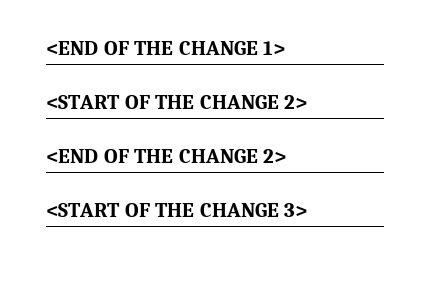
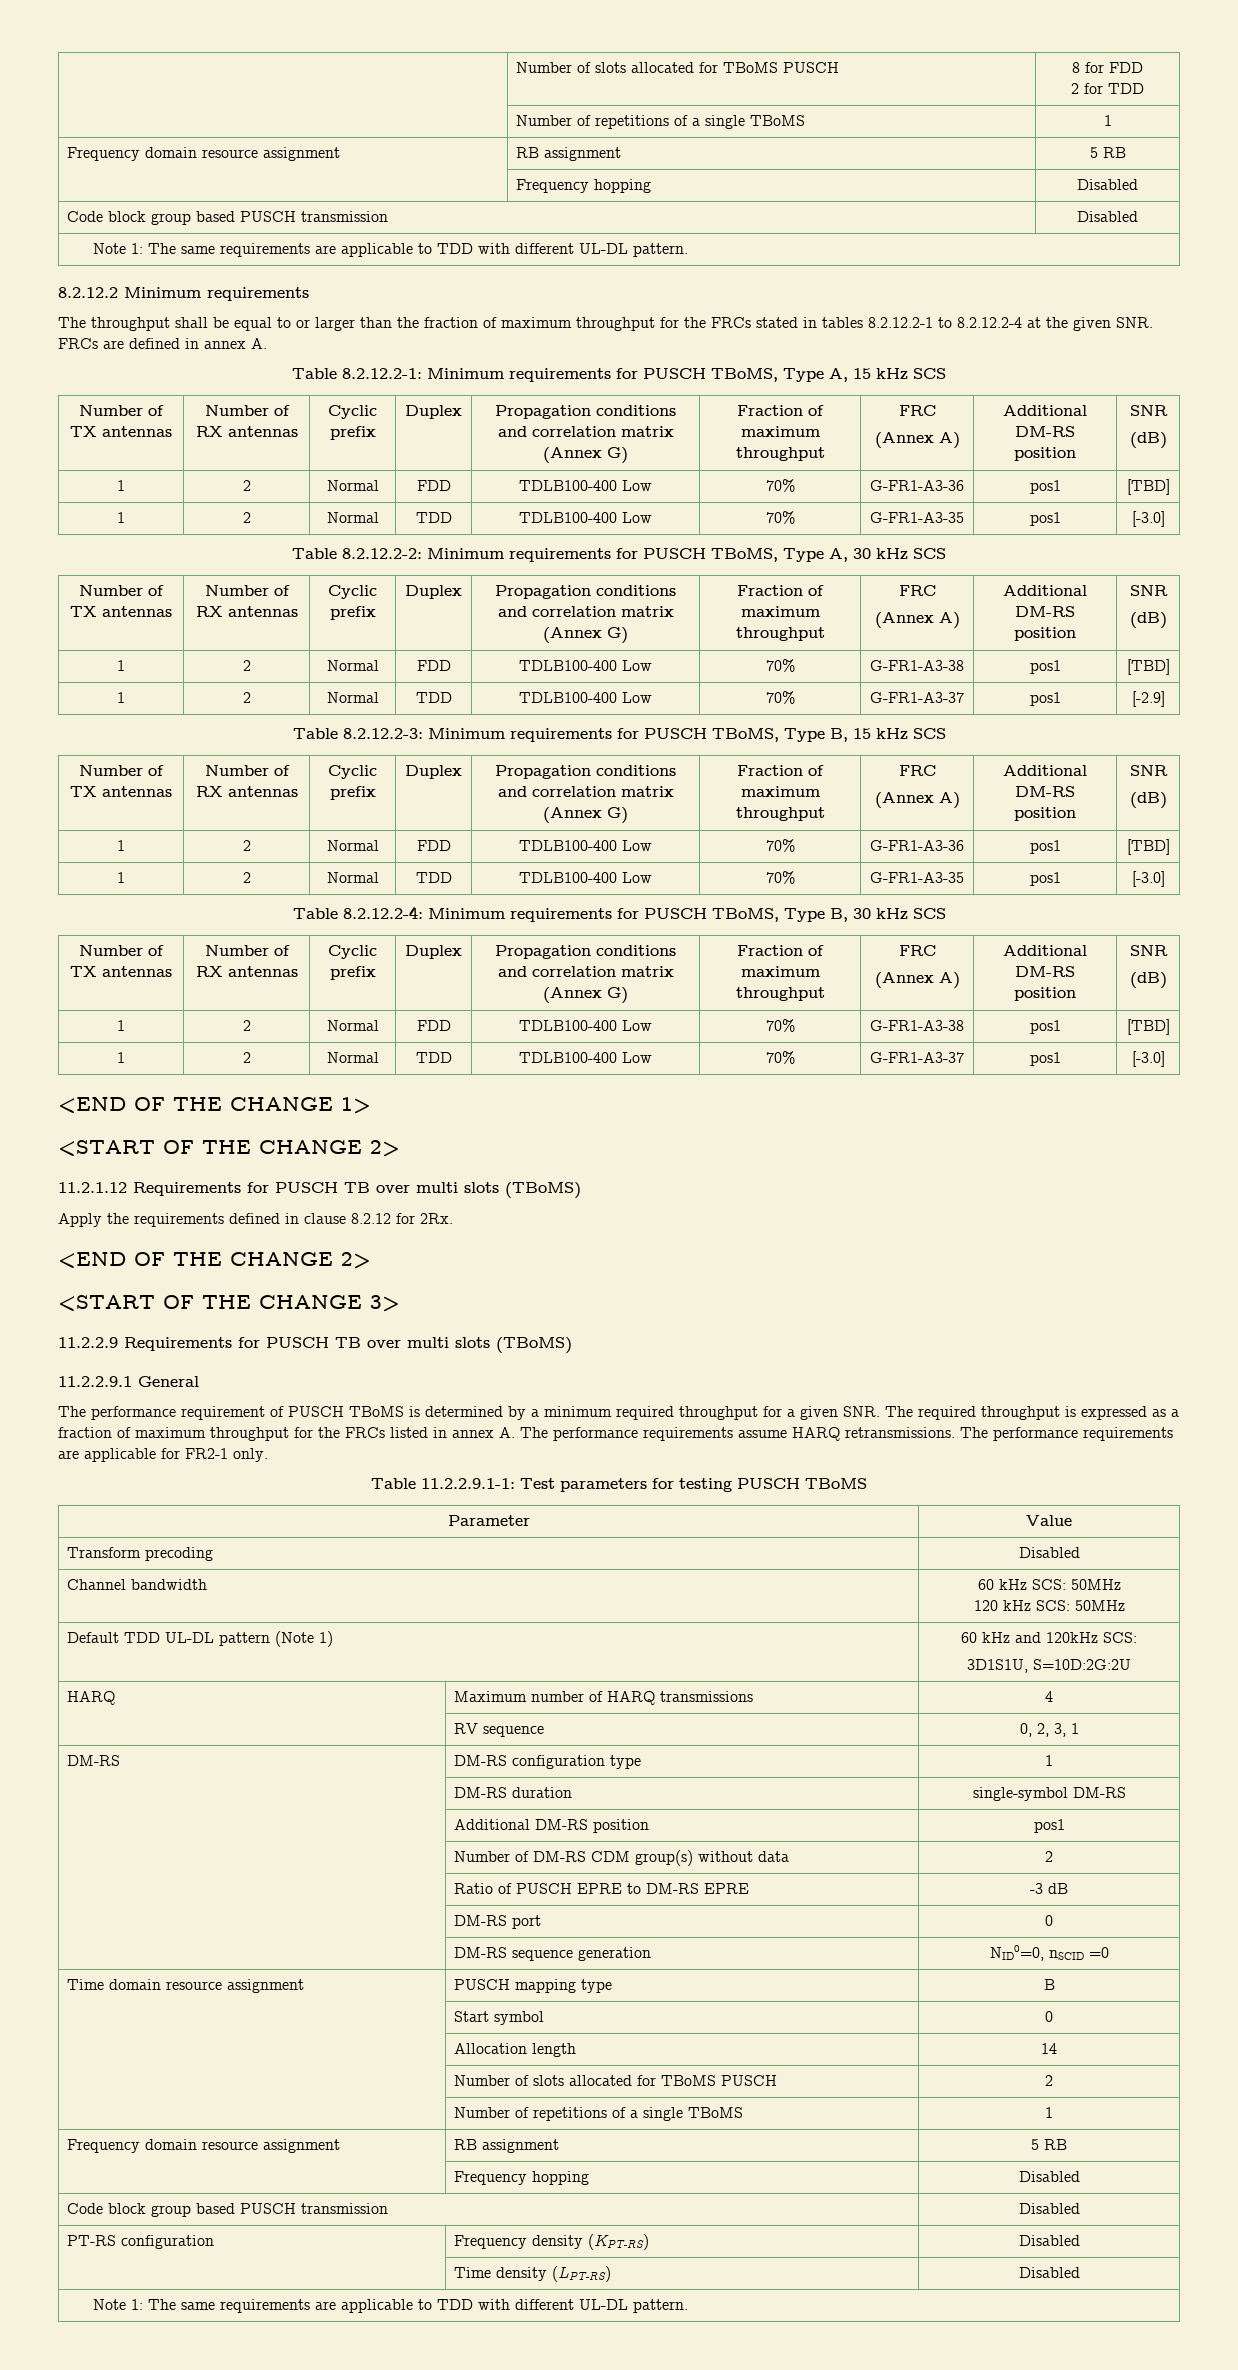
(46, 48) none -> [516,62,840,73] [1072,62,1143,73] [1071,83,1144,94] [516,115,806,129] [1103,115,1112,126] [67,147,341,161] [516,147,622,161] [1089,147,1126,158] [516,179,652,193] [1077,179,1138,190] [67,211,389,225] [1077,211,1138,222] [92,243,688,257] [58,287,309,301] [58,317,1153,331] [58,338,267,349] [292,368,946,382] [79,405,164,416] [70,426,172,437] [204,405,290,416] [195,426,298,437] [328,405,377,419] [329,426,376,440] [405,405,462,419] [495,405,676,419] [497,426,674,437] [543,447,628,464] [737,405,824,416] [740,426,820,437] [735,447,825,461] [898,405,936,416] [874,432,960,449] [1003,405,1087,416] [1015,426,1075,437] [1014,447,1076,461] [1129,405,1168,416] [1129,432,1167,449] [117,480,125,491] [242,480,251,491] [326,480,379,491] [416,480,451,491] [519,480,652,491] [765,479,795,492] [870,480,964,491] [1029,480,1061,494] [1126,479,1170,495] [117,512,125,523] [242,512,251,523] [326,512,379,523] [415,512,452,523] [519,512,652,523] [765,511,795,524] [870,512,964,523] [1029,512,1061,526] [1131,511,1165,527] [292,548,946,562] [79,585,164,596] [70,606,172,617] [204,585,290,596] [195,606,298,617] [328,585,377,599] [329,606,376,620] [405,585,462,599] [495,585,676,599] [497,606,674,617] [543,627,628,644] [737,585,824,596] [740,606,820,617] [735,627,825,641] [898,585,936,596] [874,612,960,629] [1003,585,1087,596] [1015,606,1075,617] [1014,627,1076,641] [1129,585,1168,596] [1129,612,1167,629] [117,660,125,671] [242,660,251,671] [326,660,379,671] [416,660,451,671] [519,660,652,671] [765,659,795,672] [870,660,964,671] [1029,660,1061,674] [1126,659,1170,675] [117,692,125,703] [242,692,251,703] [326,692,379,703] [415,692,452,703] [519,692,652,703] [765,691,795,704] [870,692,964,703] [1029,692,1061,706] [1131,691,1165,707] [292,728,946,742] [79,765,164,776] [70,786,172,797] [204,765,290,776] [195,786,298,797] [328,765,377,779] [329,786,376,800] [405,765,462,779] [495,765,676,779] [497,786,674,797] [543,807,628,824] [737,765,824,776] [740,786,820,797] [735,807,825,821] [898,765,936,776] [874,792,960,809] [1003,765,1087,776] [1015,786,1075,797] [1014,807,1076,821] [1129,765,1168,776] [1129,792,1167,809] [117,840,125,851] [242,840,251,851] [326,840,379,851] [416,840,451,851] [519,840,652,851] [765,839,795,852] [870,840,964,851] [1029,840,1061,854] [1126,839,1170,855] [117,872,125,883] [242,872,251,883] [326,872,379,883] [415,872,452,883] [519,872,652,883] [765,871,795,884] [870,872,964,883] [1029,872,1061,886] [1131,871,1165,887] [292,906,946,922] [79,945,164,956] [70,966,172,977] [204,945,290,956] [195,966,298,977] [328,945,377,959] [329,966,376,980] [405,945,462,959] [495,945,676,959] [497,966,674,977] [543,987,628,1004] [737,945,824,956] [740,966,820,977] [735,987,825,1001] [898,945,936,956] [874,972,960,989] [1003,945,1087,956] [1015,966,1075,977] [1014,987,1076,1001] [1129,945,1168,956] [1129,972,1167,989] [117,1020,125,1031] [242,1020,251,1031] [326,1020,379,1031] [416,1020,451,1031] [519,1020,652,1031] [765,1019,795,1032] [870,1020,964,1031] [1029,1020,1061,1034] [1126,1019,1170,1035] [117,1052,125,1063] [242,1052,251,1063] [326,1052,379,1063] [415,1052,452,1063] [519,1052,652,1063] [765,1051,795,1064] [870,1052,964,1063] [1029,1052,1061,1066] [1131,1051,1165,1067] | Number of slots allocated for TBoMS PUSCH | 8 for FDD // 2 for TDD // | Number of repetitions of a single TBoMS | 1 // Frequency domain resource assignment | RB assignment | 5 RB // | Frequency hopping | Disabled // Code block group based PUSCH transmission | Disabled // Note 1: The same requirements are applicable to TDD with different UL-DL pattern. // 8.2.12.2 Minimum requirements // The throughput shall be equal to or larger than the fraction of maximum throughput for the FRCs stated in tables 8.2.12.2-1 to 8.2.12.2-4 at the given SNR. FRCs are defined in annex A. // Table 8.2.12.2-1: Minimum requirements for PUSCH TBoMS, Type A, 15 kHz SCS // Number of TX antennas | Number of RX antennas | Cyclic prefix | Duplex | Propagation conditions and correlation matrix (Annex G) | Fraction of maximum throughput | FRC // (Annex A) | Additional DM-RS position | SNR // (dB) // 1 | 2 | Normal | FDD | TDLB100-400 Low | 70% | G-FR1-A3-36 | pos1 | [TBD] // 1 | 2 | Normal | TDD | TDLB100-400 Low | 70% | G-FR1-A3-35 | pos1 | [-3.0] // Table 8.2.12.2-2: Minimum requirements for PUSCH TBoMS, Type A, 30 kHz SCS // Number of TX antennas | Number of RX antennas | Cyclic prefix | Duplex | Propagation conditions and correlation matrix (Annex G) | Fraction of maximum throughput | FRC // (Annex A) | Additional DM-RS position | SNR // (dB) // 1 | 2 | Normal | FDD | TDLB100-400 Low | 70% | G-FR1-A3-38 | pos1 | [TBD] // 1 | 2 | Normal | TDD | TDLB100-400 Low | 70% | G-FR1-A3-37 | pos1 | [-2.9] // Table 8.2.12.2-3: Minimum requirements for PUSCH TBoMS, Type B, 15 kHz SCS // Number of TX antennas | Number of RX antennas | Cyclic prefix | Duplex | Propagation conditions and correlation matrix (Annex G) | Fraction of maximum throughput | FRC // (Annex A) | Additional DM-RS position | SNR // (dB) // 1 | 2 | Normal | FDD | TDLB100-400 Low | 70% | G-FR1-A3-36 | pos1 | [TBD] // 1 | 2 | Normal | TDD | TDLB100-400 Low | 70% | G-FR1-A3-35 | pos1 | [-3.0] // Table 8.2.12.2-4: Minimum requirements for PUSCH TBoMS, Type B, 30 kHz SCS // Number of TX antennas | Number of RX antennas | Cyclic prefix | Duplex | Propagation conditions and correlation matrix (Annex G) | Fraction of maximum throughput | FRC // (Annex A) | Additional DM-RS position | SNR // (dB) // 1 | 2 | Normal | FDD | TDLB100-400 Low | 70% | G-FR1-A3-38 | pos1 | [TBD] // 1 | 2 | Normal | TDD | TDLB100-400 Low | 70% | G-FR1-A3-37 | pos1 | [-3.0] //
(308, 102) none -> [58,1182,581,1199] [58,1213,453,1227] // 11.2.1.12 Requirements for PUSCH TB over multi slots (TBoMS) // Apply the requirements defined in clause 8.2.12 for 2Rx.
(308, 210) none -> [58,1337,572,1354] [58,1376,199,1387] [58,1406,1179,1420] [58,1427,1173,1441] [58,1448,268,1462] [371,1478,867,1492] [447,1515,530,1526] [1026,1515,1072,1526] [67,1547,214,1561] [1018,1547,1080,1558] [67,1579,208,1590] [977,1579,1121,1590] [973,1600,1125,1611] [67,1631,334,1647] [961,1632,1137,1643] [967,1659,1131,1673] [67,1691,116,1705] [454,1691,754,1705] [1045,1691,1053,1702] [454,1723,545,1737] [1019,1723,1079,1737] [67,1755,121,1766] [454,1755,642,1769] [1045,1755,1053,1766] [454,1787,573,1798] [972,1787,1126,1801] [454,1819,650,1833] [1033,1819,1065,1833] [454,1850,790,1866] [1045,1851,1053,1862] [454,1883,750,1894] [1030,1883,1068,1894] [454,1915,542,1929] [1045,1915,1053,1926] [454,1947,652,1961] [989,1945,1109,1961] [67,1979,305,1993] [454,1979,613,1993] [1043,1979,1055,1990] [454,2011,545,2025] [1045,2011,1053,2022] [454,2043,577,2057] [1041,2043,1057,2054] [454,2075,778,2086] [1045,2075,1053,2086] [454,2107,744,2121] [1045,2107,1053,2118] [67,2139,341,2153] [454,2139,560,2153] [1031,2139,1067,2150] [454,2171,590,2185] [1018,2171,1080,2182] [67,2203,389,2217] [1018,2203,1080,2214] [67,2235,215,2249] [454,2234,650,2250] [1018,2235,1080,2246] [454,2266,612,2282] [1018,2267,1080,2278] [92,2299,688,2313] // 11.2.2.9 Requirements for PUSCH TB over multi slots (TBoMS) // 11.2.2.9.1 General // The performance requirement of PUSCH TBoMS is determined by a minimum required throughput for a given SNR. The required throughput is expressed as a fraction of maximum throughput for the FRCs listed in annex A. The performance requirements assume HARQ retransmissions. The performance requirements are applicable for FR2-1 only. // Table 11.2.2.9.1-1: Test parameters for testing PUSCH TBoMS // Parameter | Value // Transform precoding | Disabled // Channel bandwidth | 60 kHz SCS: 50MHz // 120 kHz SCS: 50MHz // Default TDD UL-DL pattern (Note 1) | 60 kHz and 120kHz SCS: // 3D1S1U, S=10D:2G:2U // HARQ | Maximum number of HARQ transmissions | 4 // | RV sequence | 0, 2, 3, 1 // DM-RS | DM-RS configuration type | 1 // | DM-RS duration | single-symbol DM-RS // | Additional DM-RS position | pos1 // | Number of DM-RS CDM group(s) without data | 2 // | Ratio of PUSCH EPRE to DM-RS EPRE | -3 dB // | DM-RS port | 0 // | DM-RS sequence generation | NID0=0, nSCID =0 // Time domain resource assignment | PUSCH mapping type | B // | Start symbol | 0 // | Allocation length | 14 // | Number of slots allocated for TBoMS PUSCH | 2 // | Number of repetitions of a single TBoMS | 1 // Frequency domain resource assignment | RB assignment | 5 RB // | Frequency hopping | Disabled // Code block group based PUSCH transmission | Disabled // PT-RS configuration | Frequency density (KPT-RS) | Disabled // | Time density (LPT-RS) | Disabled // Note 1: The same requirements are applicable to TDD with different UL-DL pattern.

